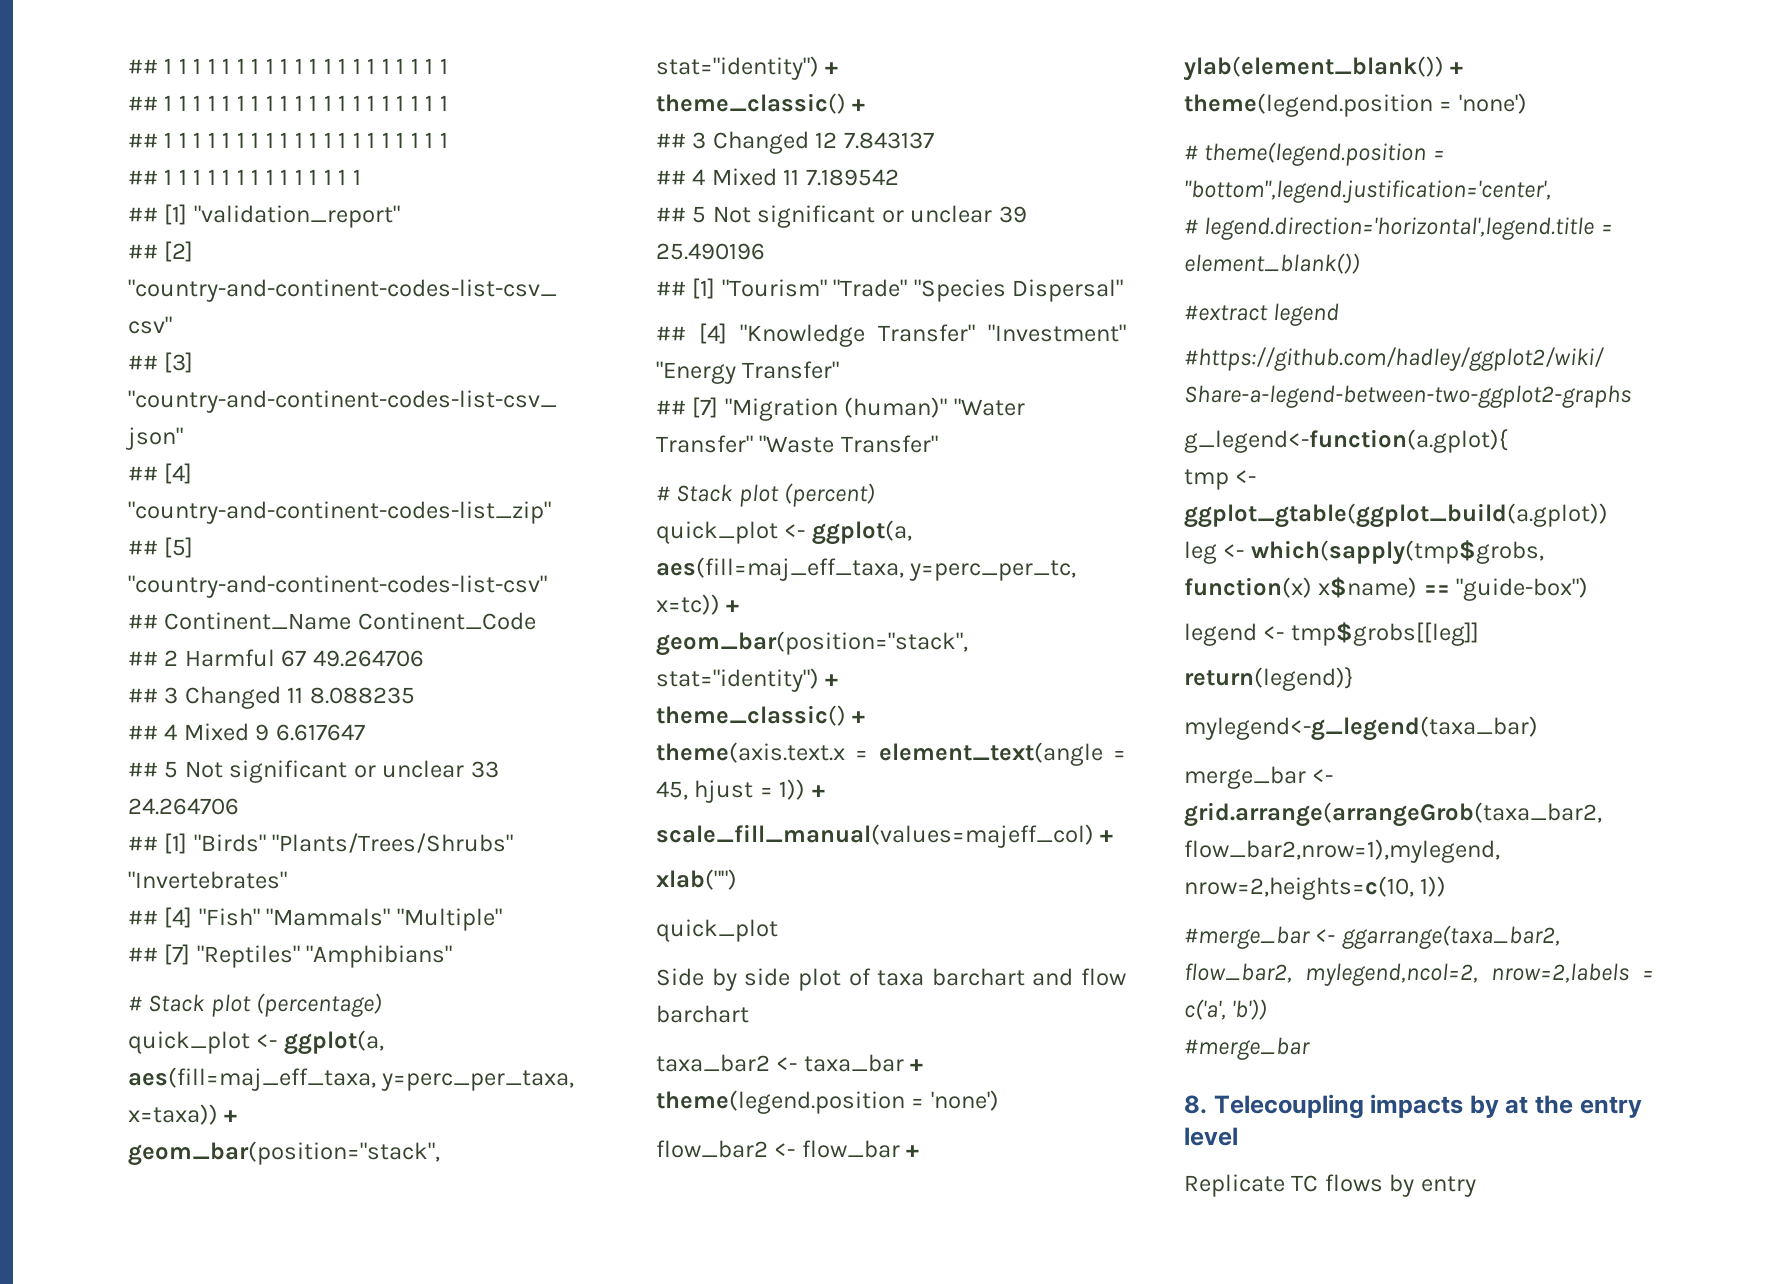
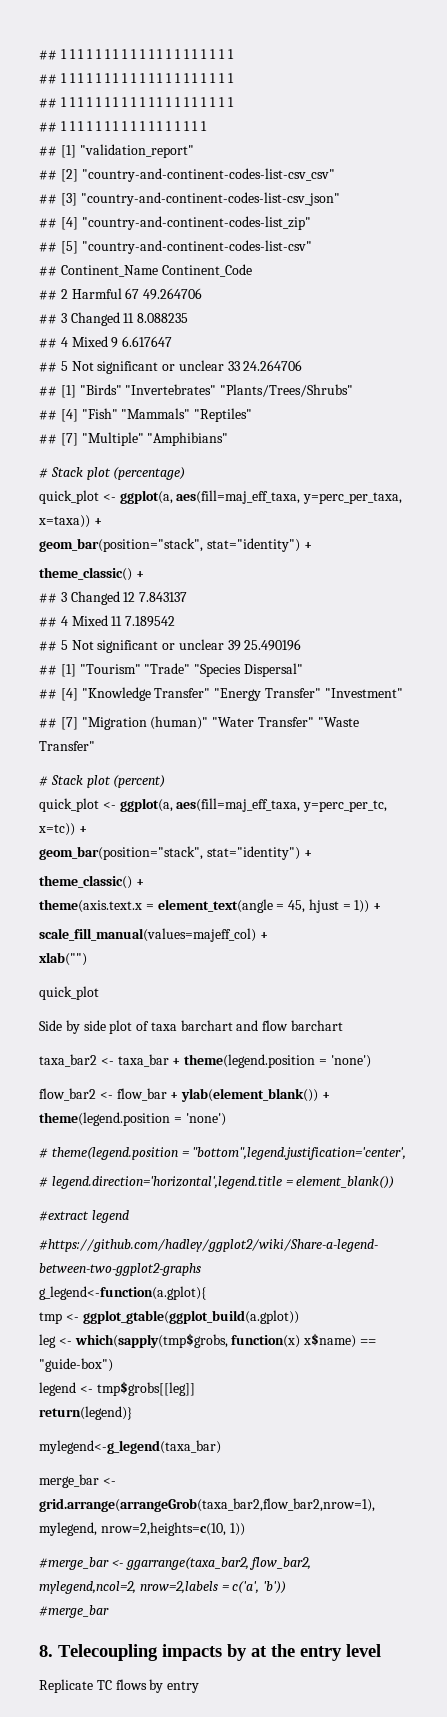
(361, 177) none -> [183,121,208,131] 1 1 1
(266, 843) none -> [125,384,217,395] "Invertebrates"
[128,871,287,889] "Invertebrates" -> (354, 390) none
[396,908,502,931] [128,944,300,968] "Multiple" // ## [7] "Reptiles" -> [194,408,253,422] [39,432,144,446] "Reptiles" // ## [7] "Multiple"
[988,324,1126,342] "Investment" -> (211, 693) none
(840, 370) none -> [324,688,403,698] "Investment"

